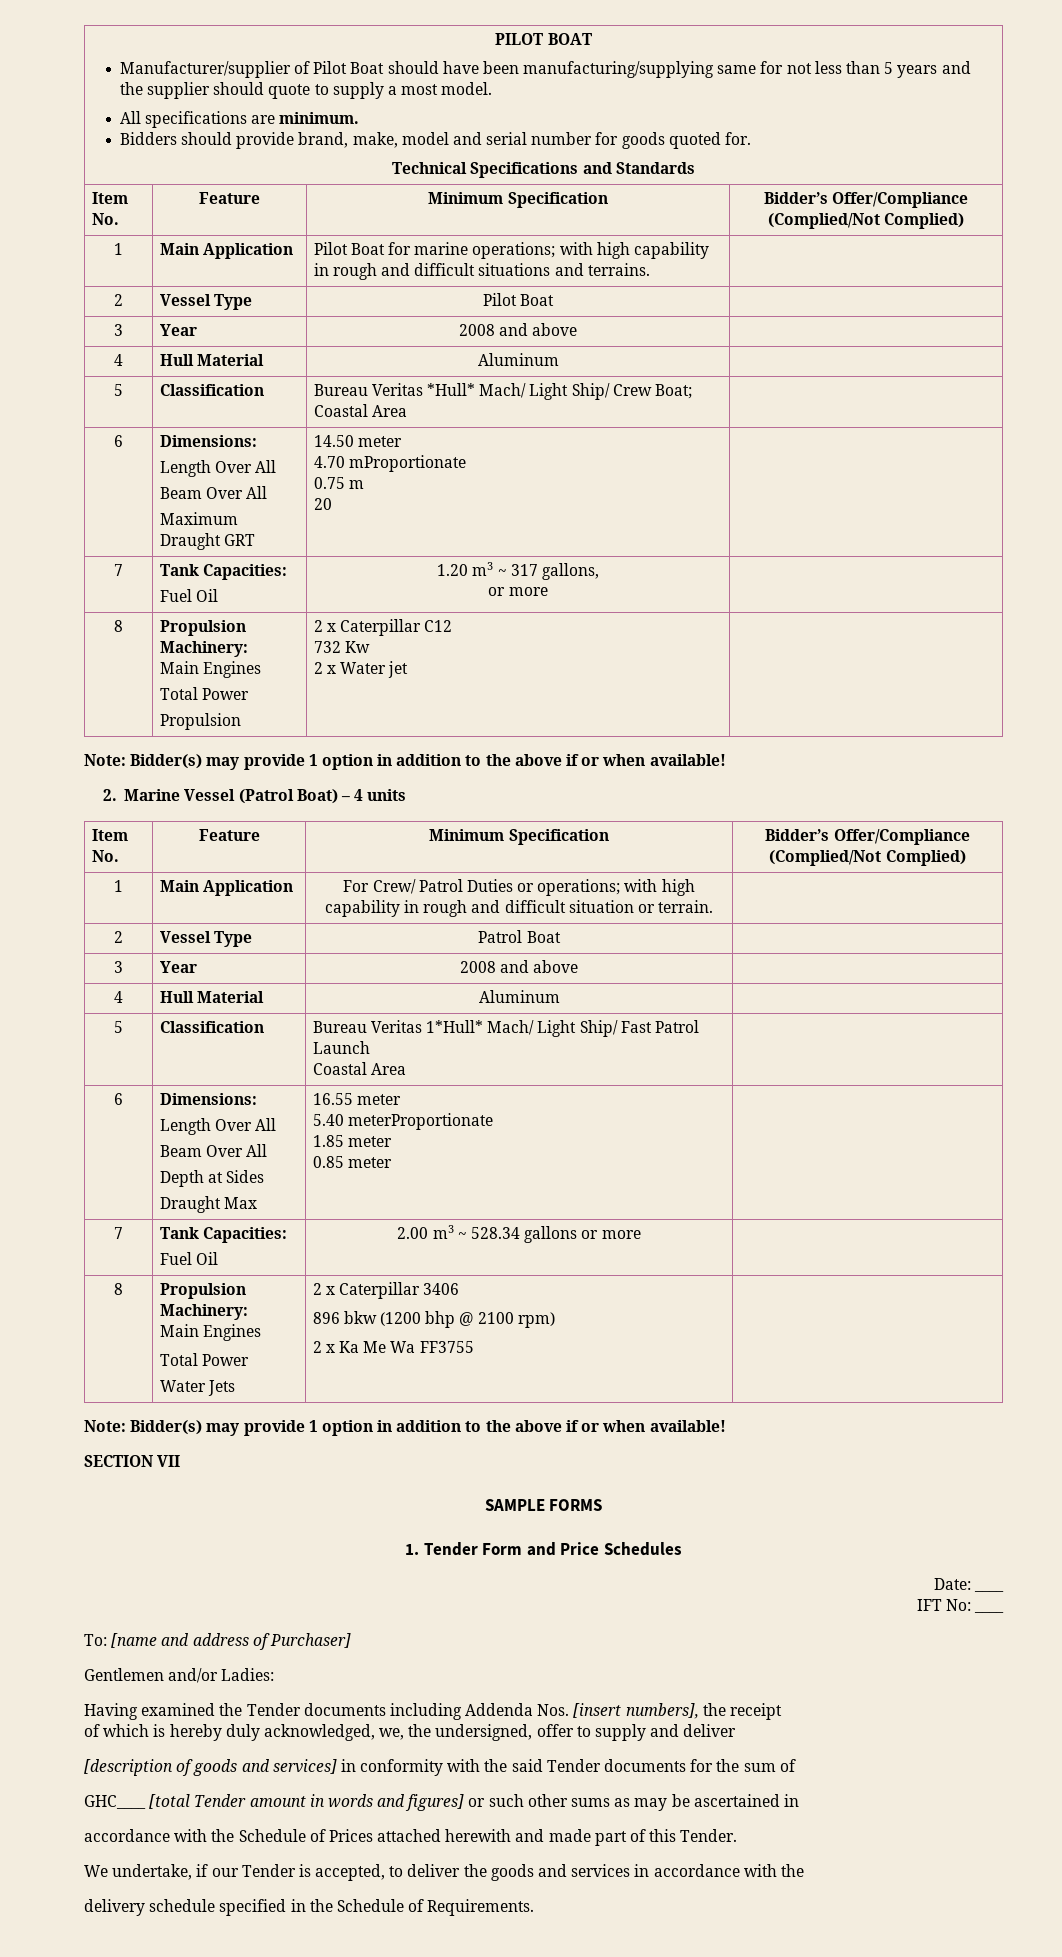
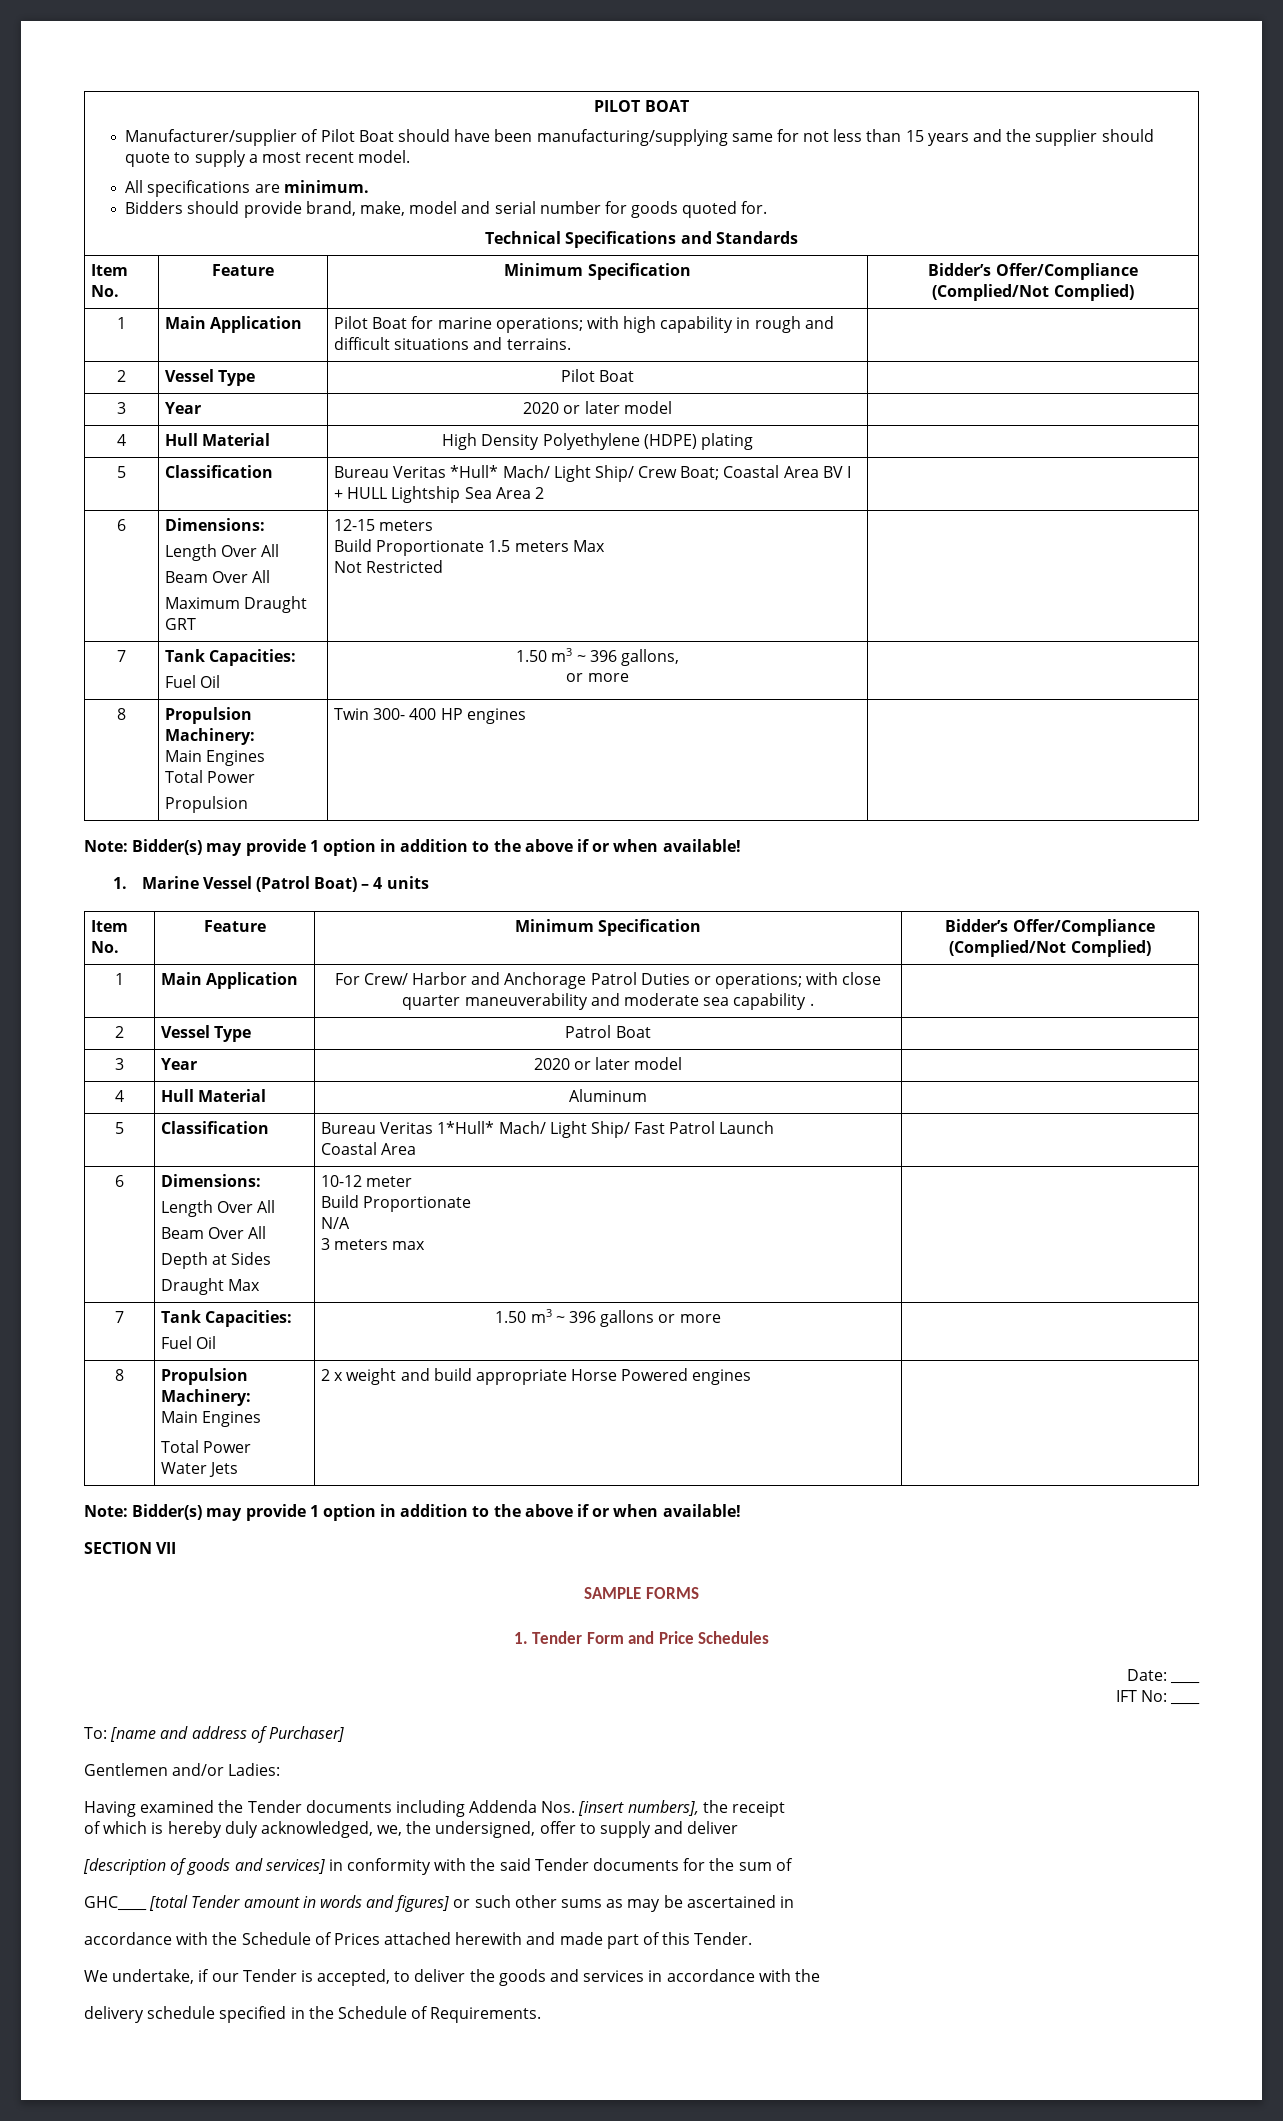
[884,62,894,74] 5 -> [905,130,924,142] 15
(439, 89) none -> [305,152,355,163] recent
[458,323,578,336] [114,354,123,366] [159,354,264,366] [477,353,559,366] 2008 and above | // 4 | Hull Material | Aluminum -> [523,401,672,414] [117,434,126,446] [164,433,271,446] [442,433,753,450] 2020 or later model | // 4 | Hull Material | High Density Polyethylene (HDPE) plating
(407, 411) none -> [822,466,851,478] [333,486,544,503] BV I + HULL Lightship Sea Area 2
[313,435,402,447] [313,455,466,472] [313,477,364,489] [313,498,332,510] [114,564,123,576] [159,564,287,580] [159,589,218,602] [437,562,538,576] 14.50 meter // 4.70 mProportionate // 0.75 m // 20 | // 7 | Tank Capacities: // Fuel Oil | 1.20 m3 ~ 317 -> [333,519,434,531] [333,539,605,556] [333,560,444,573] [117,650,126,662] [164,649,297,666] [164,675,221,688] [516,648,617,662] 12-15 meters // Build Proportionate 1.5 meters Max // Not Restricted | // 7 | Tank Capacities: // Fuel Oil | 1.50 m3 ~ 396
[313,619,453,636] [313,641,370,653] [313,661,409,678] 2 x Caterpillar C12 // 732 Kw // 2 x Water jet -> [333,708,526,724] Twin 300- 400 HP engines
[102,789,117,801] 2. -> [112,877,127,889] 1.
(416, 886) none -> [411,972,587,989] Harbor and Anchorage
[661,879,695,896] [324,900,714,917] high capability in rough and difficult situation or terrain. -> [842,972,882,985] [402,993,814,1010] close quarter maneuverability and moderate sea capability .
[459,960,579,973] 2008 and above -> [533,1057,683,1070] 2020 or later model
[312,1093,401,1105] [312,1113,493,1130] [312,1135,392,1147] [312,1156,392,1168] [114,1227,123,1239] [159,1227,287,1243] [159,1252,218,1265] [397,1225,520,1239] 16.55 meter // 5.40 meterProportionate // 1.85 meter // 0.85 meter | // 7 | Tank Capacities: // Fuel Oil | 2.00 m3 ~ 528.34 -> [320,1175,413,1187] [320,1195,472,1212] [320,1217,350,1229] [320,1238,426,1250] [115,1311,124,1323] [160,1310,293,1327] [160,1336,217,1349] [495,1309,596,1323] 10-12 meter // Build Proportionate // N/A // 3 meters max | // 7 | Tank Capacities: // Fuel Oil | 1.50 m3 ~ 396
[338,1282,460,1299] [312,1311,555,1328] [312,1341,474,1353] Caterpillar 3406 // 896 bkw (1200 bhp @ 2100 rpm) // 2 x Ka Me Wa FF3755 -> [346,1368,752,1385] weight and build appropriate Horse Powered engines

